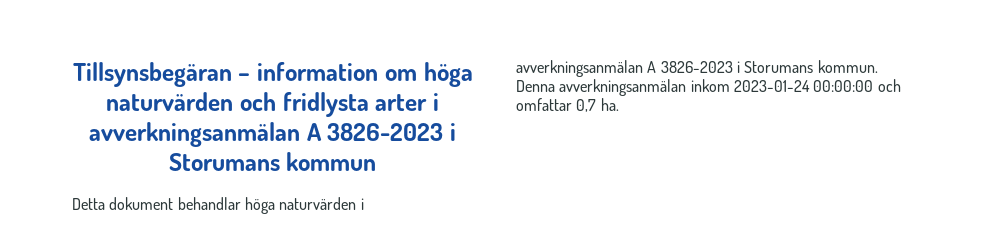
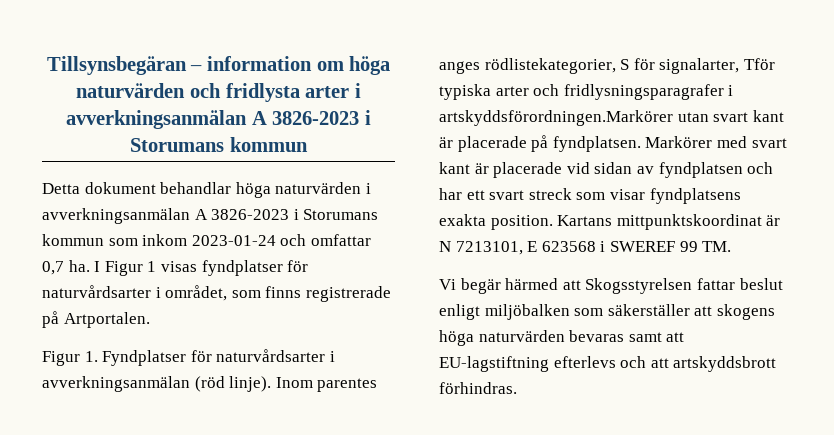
[817,60,878,73] [516,79,687,96] kommun. Denna avverkningsanmälan -> [42,234,138,246] kommun som
[813,80,874,92] 00:00:00 -> (276, 240) none
(619, 104) none -> [94,260,309,276] [42,285,391,302] [42,311,150,328] [42,349,335,366] [42,376,378,392] [439,58,775,74] [439,84,734,100] [439,110,784,126] [439,135,787,152] [439,162,774,178] [439,188,741,204] [439,214,781,230] [439,241,732,255] [439,278,783,294] [439,304,775,320] [439,330,685,346] [439,356,777,372] [439,382,517,394] I Figur 1 visas fyndplatser för naturvårdsarter i området, som finns registrerade på Artportalen. // Figur 1. Fyndplatser för naturvårdsarter i avverkningsanmälan (röd linje). Inom parentes anges rödlistekategorier, S för signalarter, Tför typiska arter och fridlysningsparagrafer i artskyddsförordningen.Markörer utan svart kant är placerade på fyndplatsen. Markörer med svart kant är placerade vid sidan av fyndplatsen och har ett svart streck som visar fyndplatsens exakta position. Kartans mittpunktskoordinat är N 7213101, E 623568 i SWEREF 99 TM. // Vi begär härmed att Skogsstyrelsen fattar beslut enligt miljöbalken som säkerställer att skogens höga naturvärden bevaras samt att EU-lagstiftning efterlevs och att artskyddsbrott förhindras.

